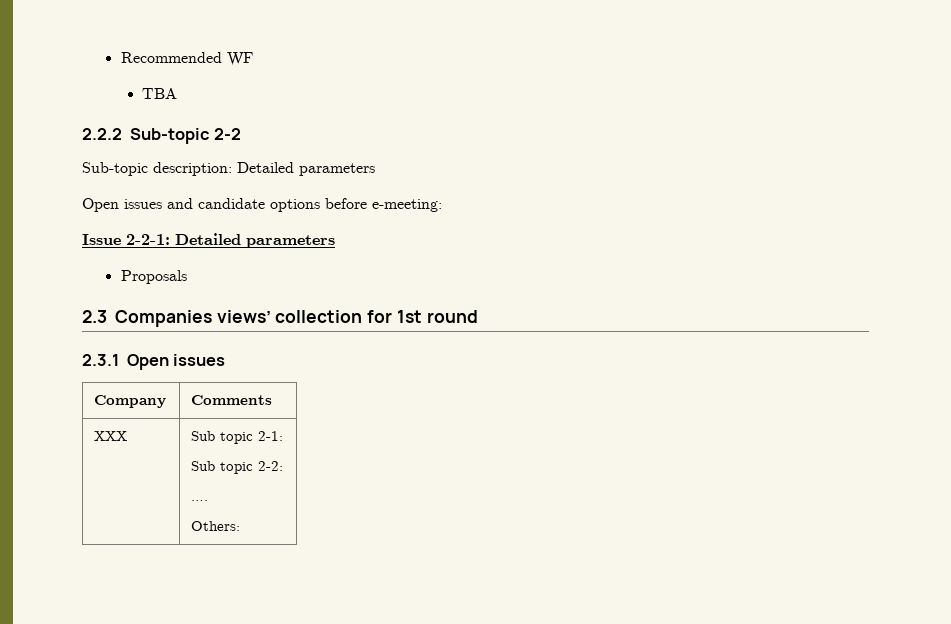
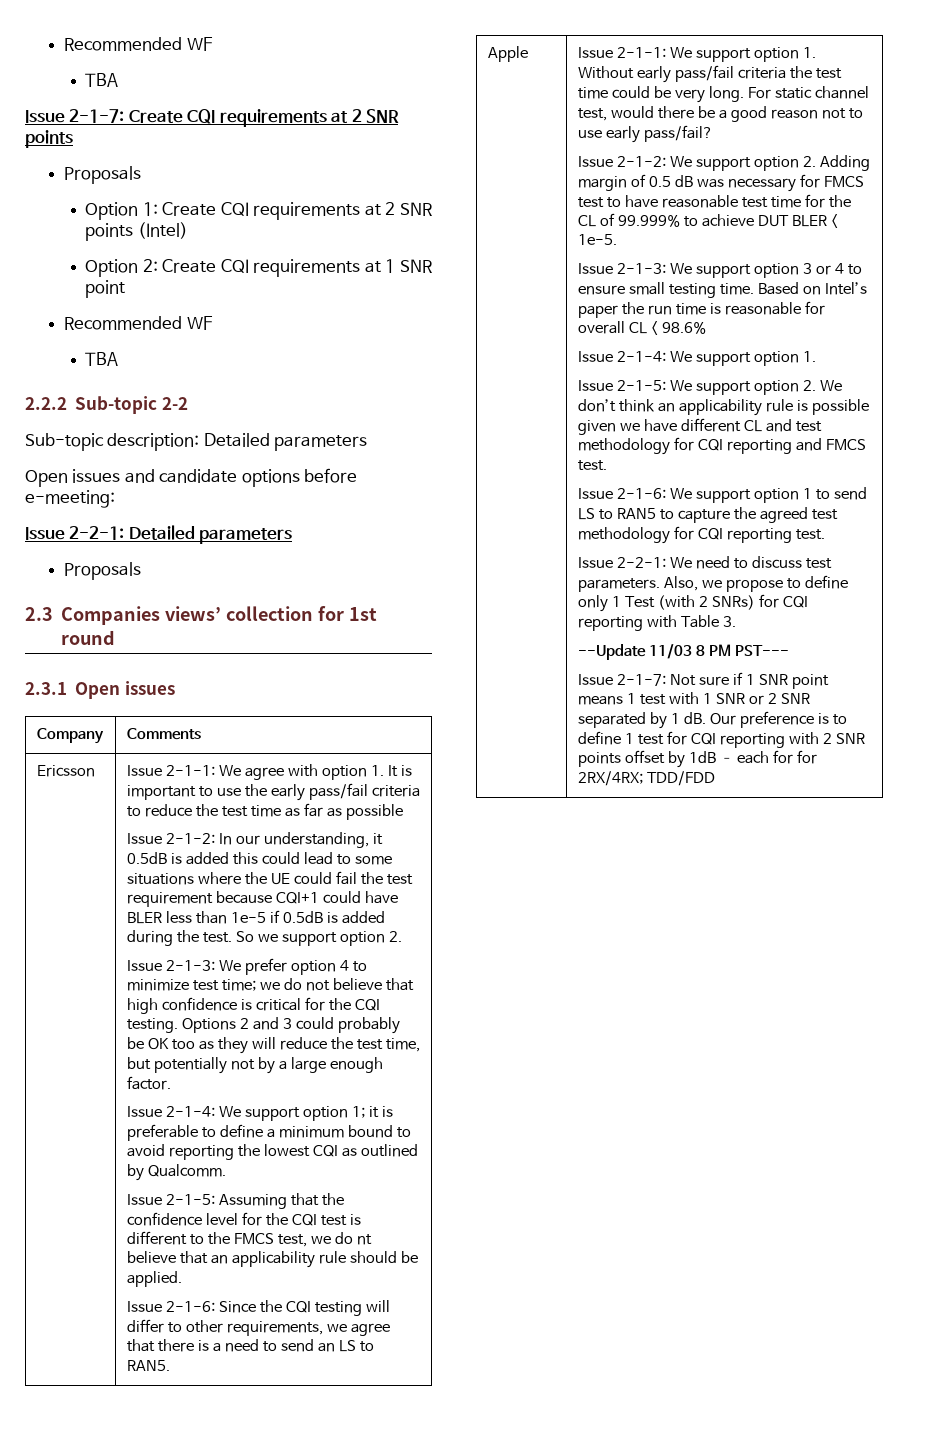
[120,52,253,66] [141,88,177,99] Recommended WF // TBA -> [64,37,213,51] [85,73,119,87] [25,109,400,127] [25,130,73,148] [64,166,142,184] [85,202,433,220] [85,222,188,241] [85,259,433,277] [85,280,126,298] [64,316,213,330] [85,352,119,366] Recommended WF // TBA // Issue 2-1-7: Create CQI requirements at 2 SNR points // Proposals // Option 1: Create CQI requirements at 2 SNR points (Intel) // Option 2: Create CQI requirements at 1 SNR point // Recommended WF // TBA
[94,431,128,441] [191,431,284,444] [191,461,284,474] [191,500,209,501] [191,521,241,531] XXX | Sub topic 2-1: // Sub topic 2-2: // …. // Others: -> [36,765,95,777] [126,764,413,780] [126,783,420,801] [126,803,404,820] [126,832,383,848] [126,852,392,865] [126,871,413,885] [126,891,398,907] [126,910,385,924] [126,930,402,946] [126,958,367,975] [126,978,414,991] [126,997,380,1014] [126,1017,400,1034] [126,1037,421,1054] [126,1057,383,1074] [126,1076,171,1090] [126,1106,393,1121] [126,1124,411,1141] [126,1144,418,1160] [126,1164,226,1181] [126,1193,344,1209] [126,1212,361,1226] [126,1231,372,1247] [126,1251,418,1268] [126,1271,182,1287] [126,1300,390,1316] [126,1319,390,1336] [126,1339,375,1352] [126,1360,170,1371] [487,46,528,62] [577,47,816,62] [577,65,842,83] [577,86,869,103] [577,106,864,122] [577,125,713,143] [577,155,870,171] [577,174,864,192] [577,194,851,208] [577,213,838,228] [577,234,617,245] [577,263,863,278] [577,282,867,298] [577,301,825,318] [577,321,706,335] [577,351,816,366] [577,380,842,395] [577,399,869,416] [577,418,822,435] [577,437,866,455] [577,460,607,471] [577,487,867,503] [577,507,838,523] [577,526,825,544] [577,556,832,569] [577,575,848,592] [577,594,808,612] [577,615,736,631] [577,644,789,660] [577,672,829,689] [577,692,811,705] [577,711,847,729] [577,731,866,748] [577,750,817,768] [577,771,715,786] Ericsson | Issue 2-1-1: We agree with option 1. It is important to use the early pass/fail criteria to reduce the test time as far as possible // Issue 2-1-2: In our understanding, it 0.5dB is added this could lead to some situations where the UE could fail the test requirement because CQI+1 could have BLER less than 1e-5 if 0.5dB is added during the test. So we support option 2. // Issue 2-1-3: We prefer option 4 to minimize test time; we do not believe that high confidence is critical for the CQI testing. Options 2 and 3 could probably be OK too as they will reduce the test time, but potentially not by a large enough factor. // Issue 2-1-4: We support option 1; it is preferable to define a minimum bound to avoid reporting the lowest CQI as outlined by Qualcomm. // Issue 2-1-5: Assuming that the confidence level for the CQI test is different to the FMCS test, we do nt believe that an applicability rule should be applied. // Issue 2-1-6: Since the CQI testing will differ to other requirements, we agree that there is a need to send an LS to RAN5. // Apple | Issue 2-1-1: We support option 1. Without early pass/fail criteria the test time could be very long. For static channel test, would there be a good reason not to use early pass/fail? // Issue 2-1-2: We support option 2. Adding margin of 0.5 dB was necessary for FMCS test to have reasonable test time for the CL of 99.999% to achieve DUT BLER < 1e-5. // Issue 2-1-3: We support option 3 or 4 to ensure small testing time. Based on Intel’s paper the run time is reasonable for overall CL < 98.6% // Issue 2-1-4: We support option 1. // Issue 2-1-5: We support option 2. We don’t think an applicability rule is possible given we have different CL and test methodology for CQI reporting and FMCS test. // Issue 2-1-6: We support option 1 to send LS to RAN5 to capture the agreed test methodology for CQI reporting test. // Issue 2-2-1: We need to discuss test parameters. Also, we propose to define only 1 Test (with 2 SNRs) for CQI reporting with Table 3. // --Update 11/03 8 PM PST--- // Issue 2-1-7: Not sure if 1 SNR point means 1 test with 1 SNR or 2 SNR separated by 1 dB. Our preference is to define 1 test for CQI reporting with 2 SNR points offset by 1dB – each for for 2RX/4RX; TDD/FDD

